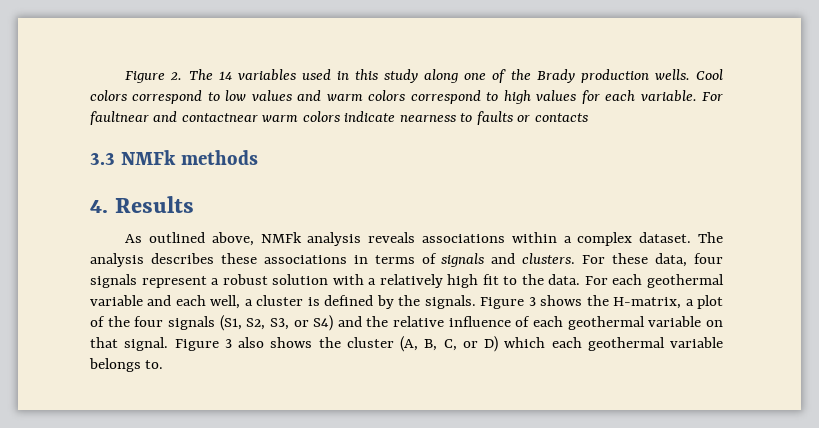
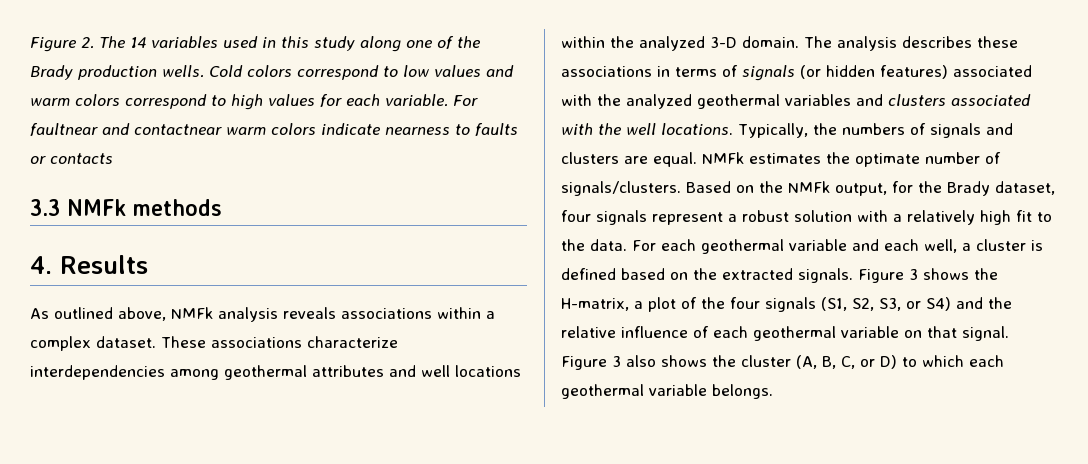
[696,69,724,80] Cool -> [209,65,243,77] Cold
(692, 237) none -> [161,336,398,348] [30,365,521,380] [561,36,799,51] These associations characterize interdependencies among geothermal attributes and well locations within the analyzed 3-D domain.
[491,253,688,267] and clusters. For these data, -> [800,65,1032,79] [561,94,1031,109] [561,123,1013,138] [561,152,1001,167] [561,181,1055,196] (or hidden features) associated with the analyzed geothermal variables and clusters associated with the well locations. Typically, the numbers of signals and clusters are equal. NMFk estimates the optimate number of signals/clusters. Based on the NMFk output, for the Brady dataset,
[376,295,421,309] by the -> [621,268,793,280] based on the extracted
(498, 344) none -> [902,357,917,367] to
[89,358,164,372] belongs to. -> [712,384,773,399] belongs.

